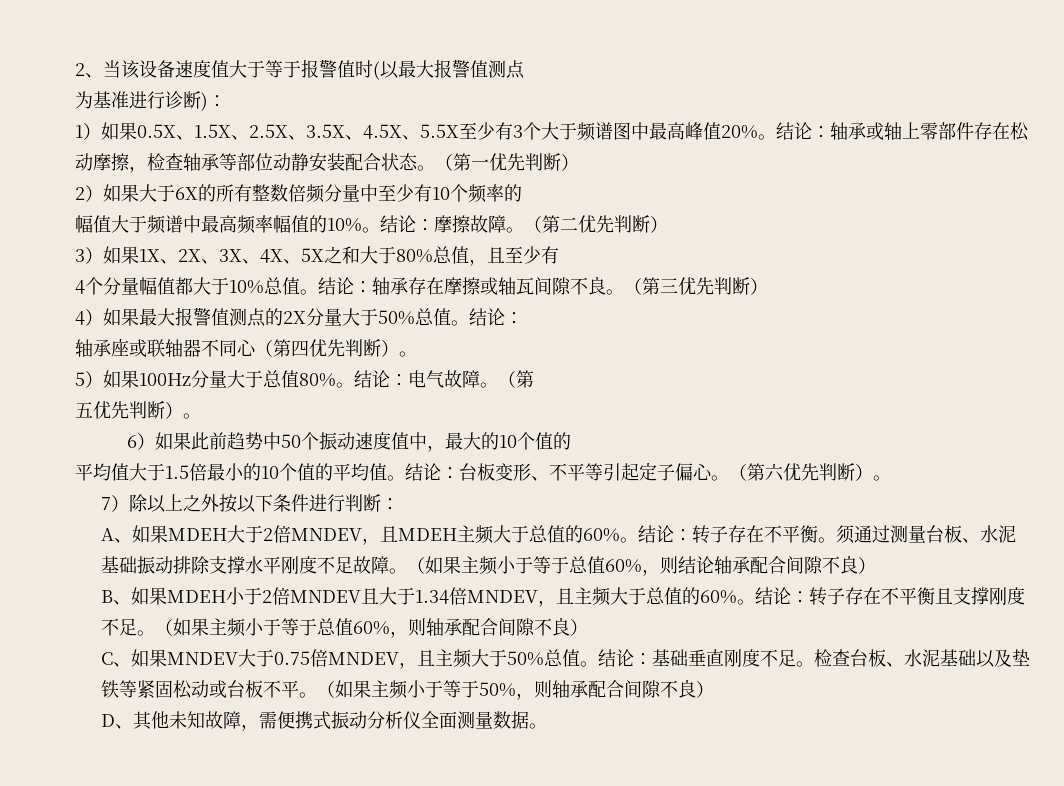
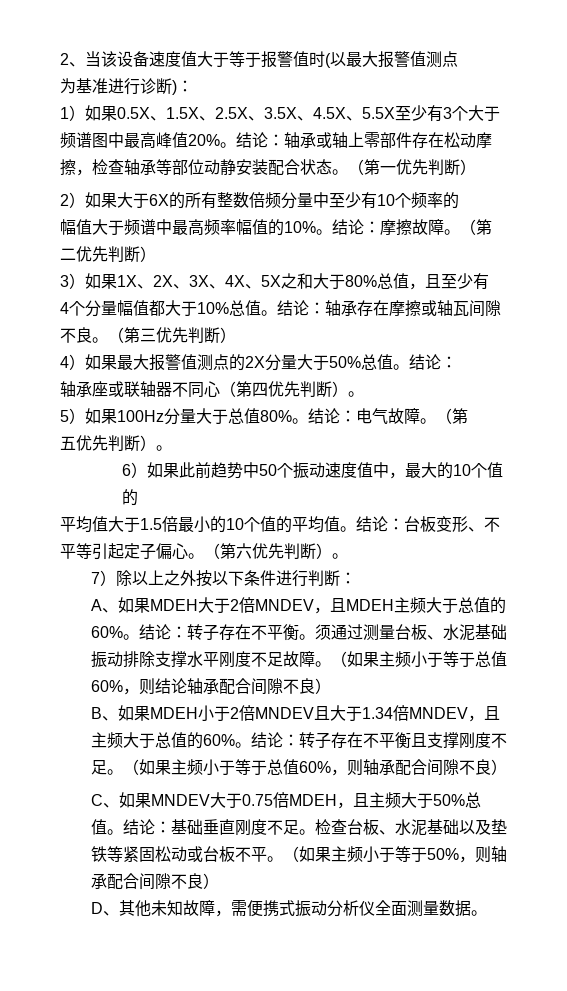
[327,652,399,665] MNDEV -> [288,794,337,806] MDEH

